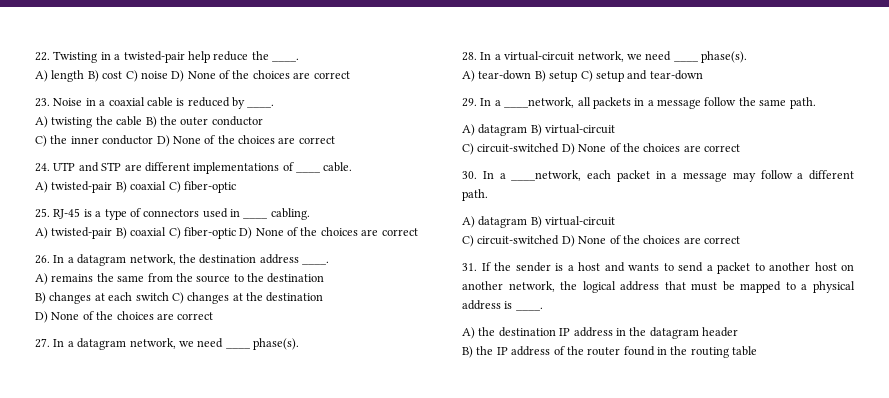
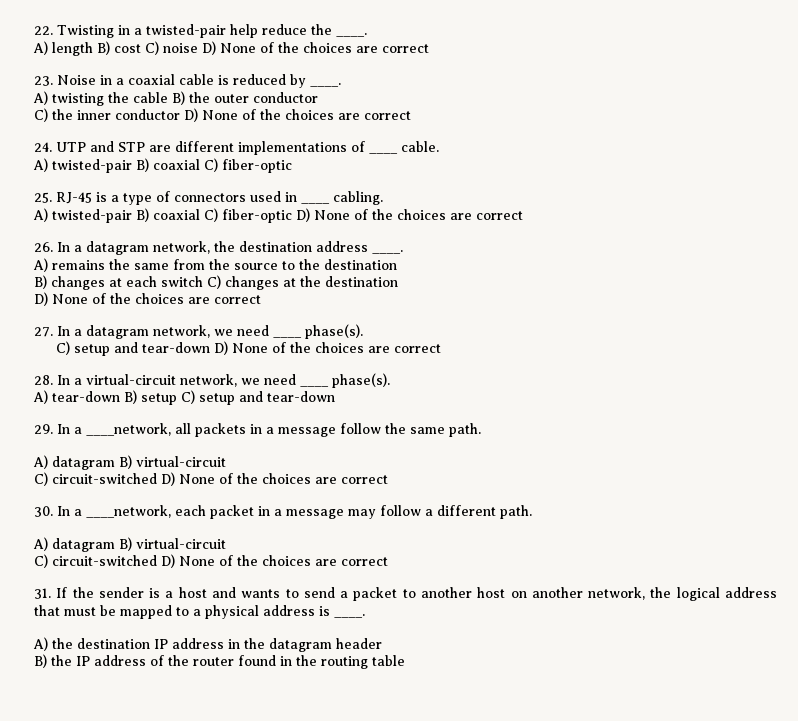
(299, 344) none -> [55,341,441,356] // C) setup and tear-down D) None of the choices are correct

